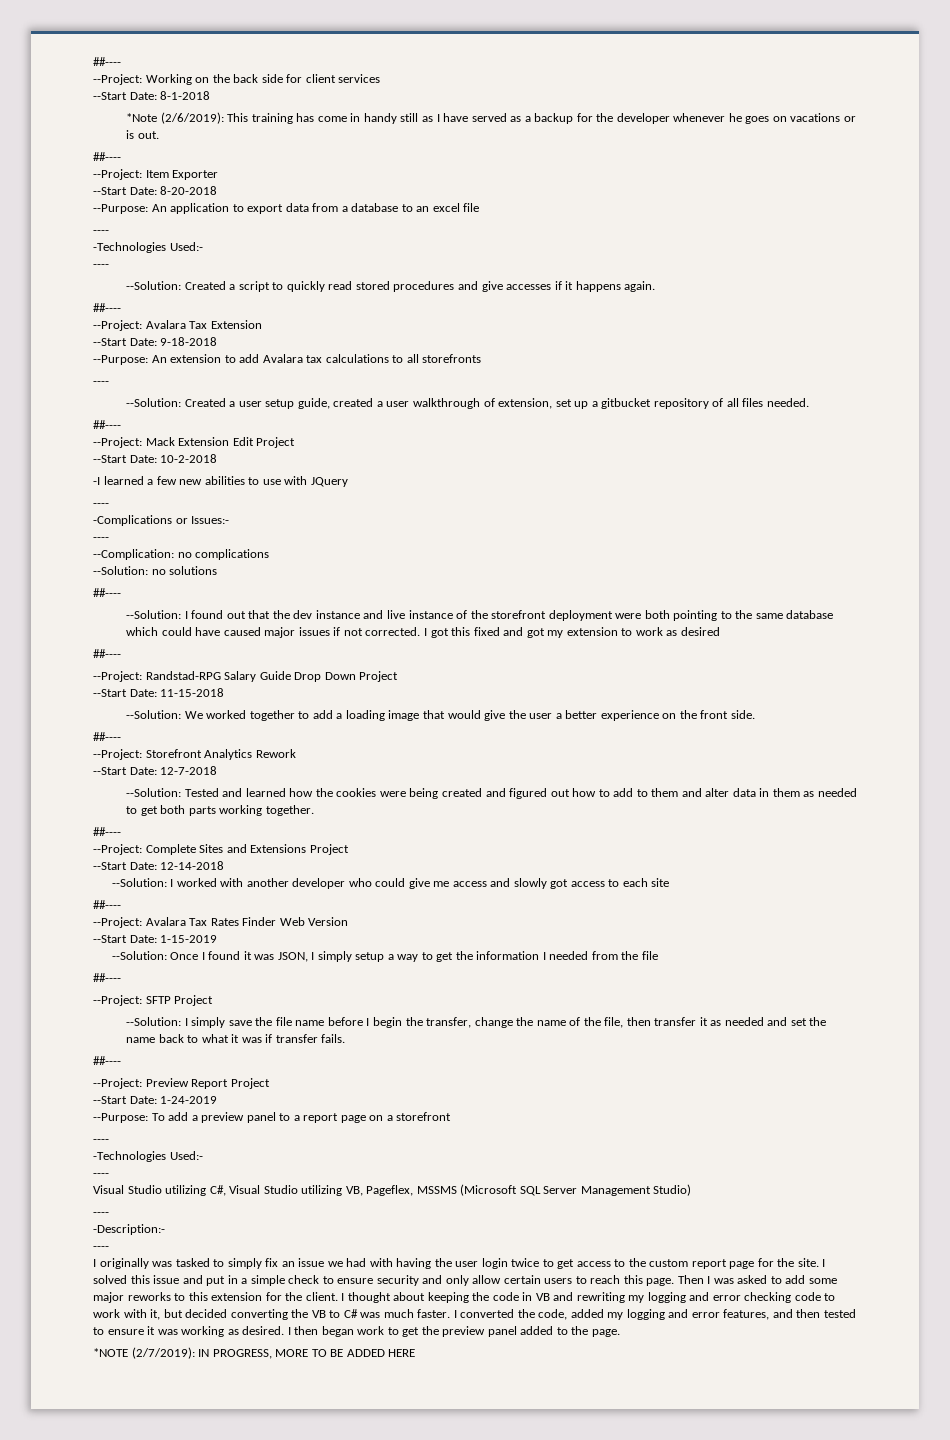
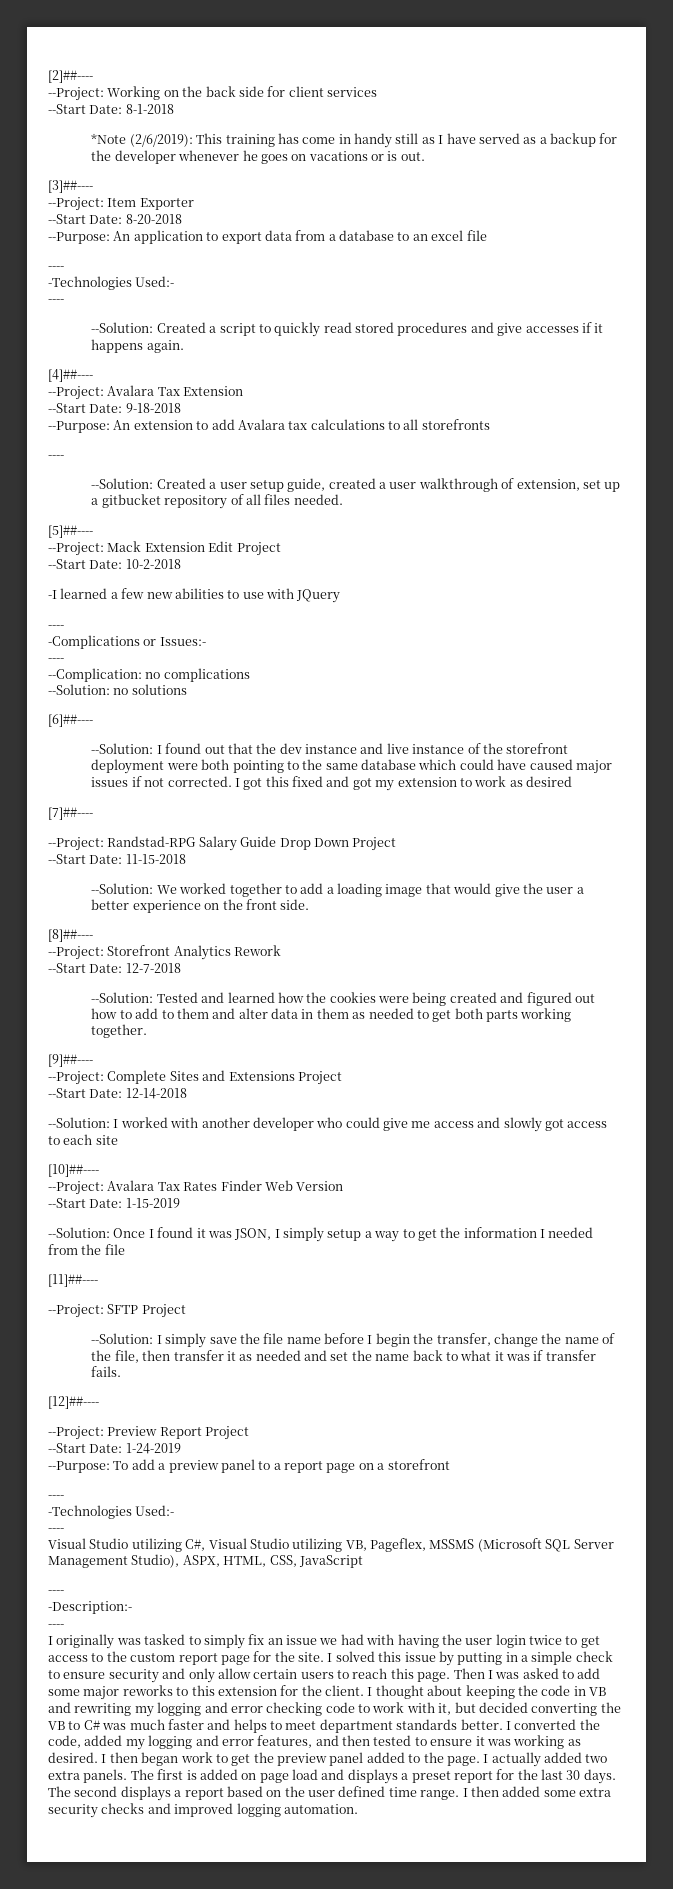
[93,57,121,66] ##---- -> [48,70,93,83] [2]##----
[93,152,121,161] ##---- -> [48,180,93,193] [3]##----
[93,303,121,312] ##---- -> [48,369,93,382] [4]##----
[93,420,121,429] ##---- -> [48,525,93,538] [5]##----
[93,588,121,597] ##---- -> [48,714,93,727] [6]##----
[93,649,121,658] ##---- -> [48,807,93,820] [7]##----
[93,732,121,741] ##---- -> [48,929,93,942] [8]##----
[93,827,121,836] ##---- -> [48,1054,93,1067] [9]##----
[93,900,121,909] ##---- -> [48,1164,99,1177] [10]##----
[93,973,121,982] ##---- -> [48,1274,98,1287] [11]##----
[93,1056,121,1065] ##---- -> [48,1396,99,1409] [12]##----
[653,1184,692,1196] Studio) -> [131,1554,363,1568] Studio), ASPX, HTML, CSS, JavaScript
[182,1275,226,1286] and put -> [438,1651,503,1666] by putting
[417,1309,451,1318] faster. -> [167,1719,503,1733] faster and helps to meet department standards better.
[93,1347,416,1359] // *NOTE (2/7/2019): IN PROGRESS, MORE TO BE ADDED HERE -> [483,1752,608,1767] [48,1769,616,1784] [48,1786,611,1801] [48,1803,358,1818] I actually added two extra panels. The first is added on page load and displays a preset report for the last 30 days. The second displays a report based on the user defined time range. I then added some extra security checks and improved logging automation.

